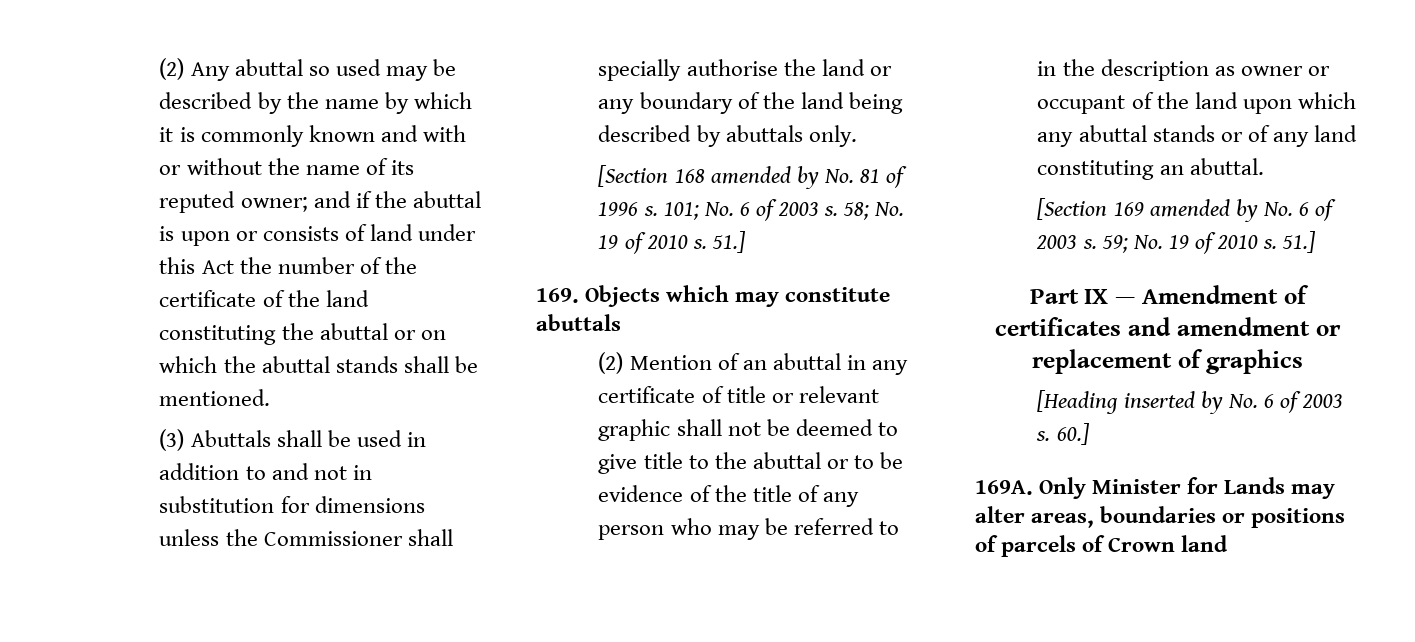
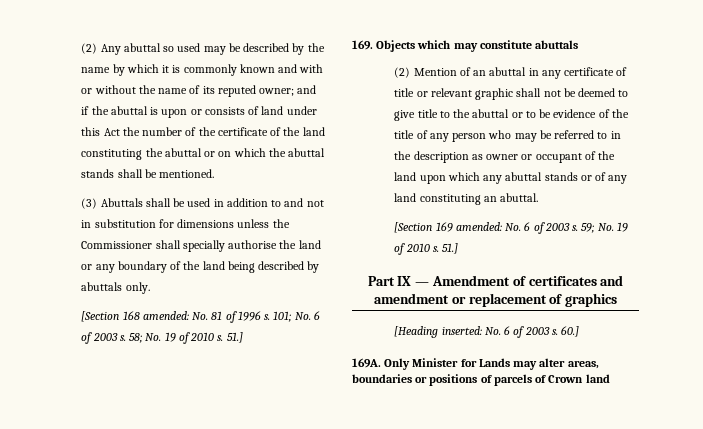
[710,166,819,189] amended by -> [142,311,189,320] amended:
[1149,199,1258,222] amended by -> [455,222,502,231] amended:
[1123,391,1223,414] inserted by -> [441,326,482,335] inserted:

